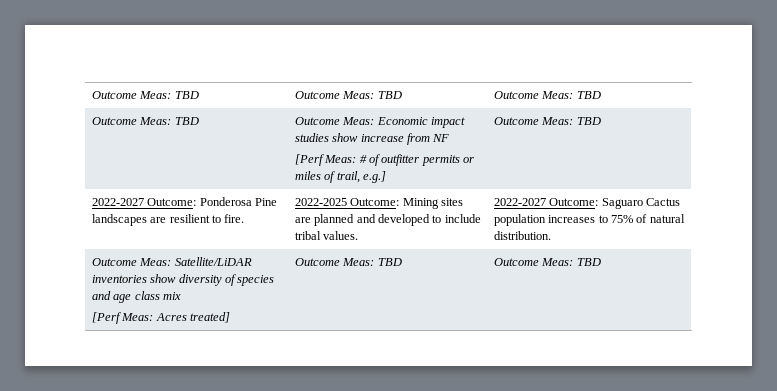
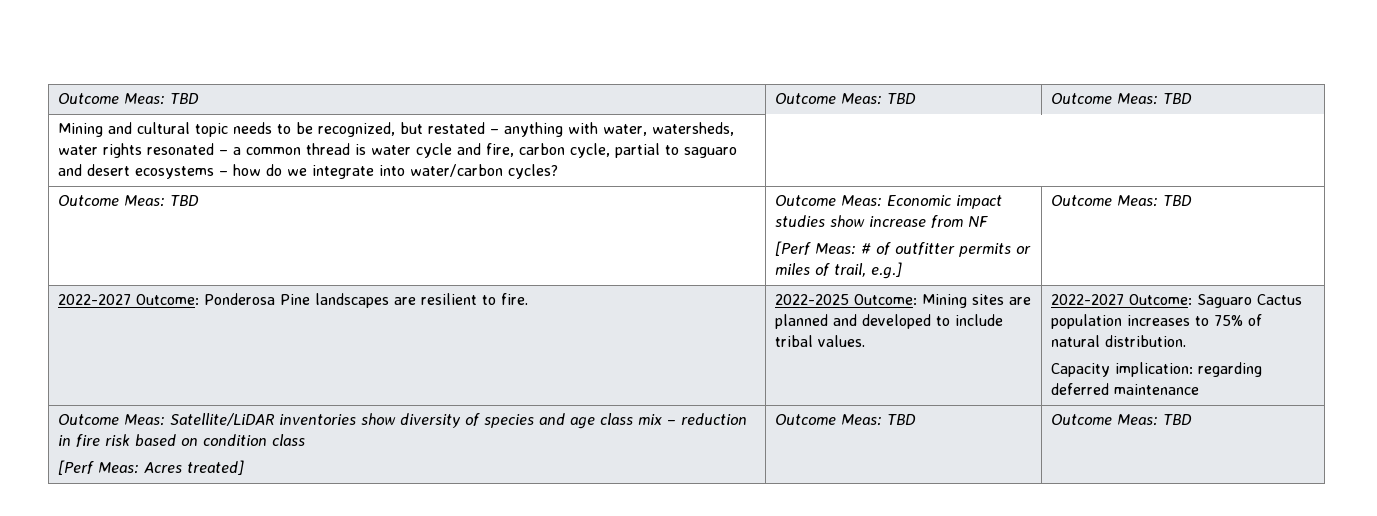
(601, 95) none -> [57,122,734,137] [57,143,737,158] [57,164,558,179] // Mining and cultural topic needs to be recognized, but restated – anything with water, watersheds, water rights resonated – a common thread is water cycle and fire, carbon cycle, partial to saguaro and desert ecosystems – how do we integrate into water/carbon cycles? |
(551, 235) none -> [1050,362,1262,377] [1050,383,1199,395] // Capacity implication: regarding deferred maintenance
(181, 296) none -> [666,413,747,425] [57,434,305,447] – reduction in fire risk based on condition class

